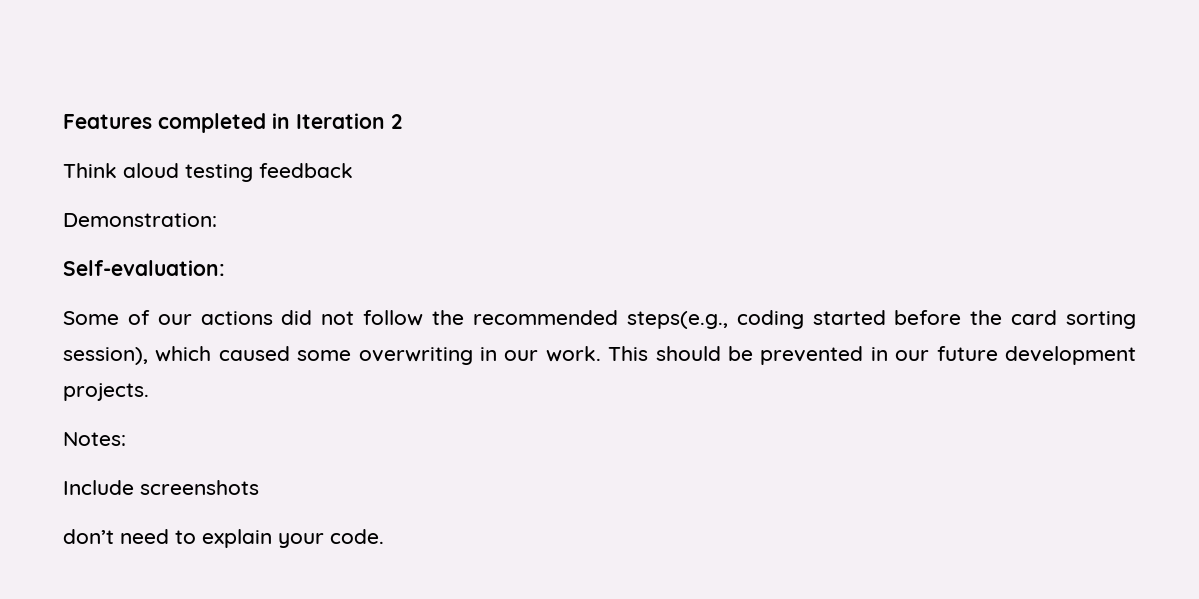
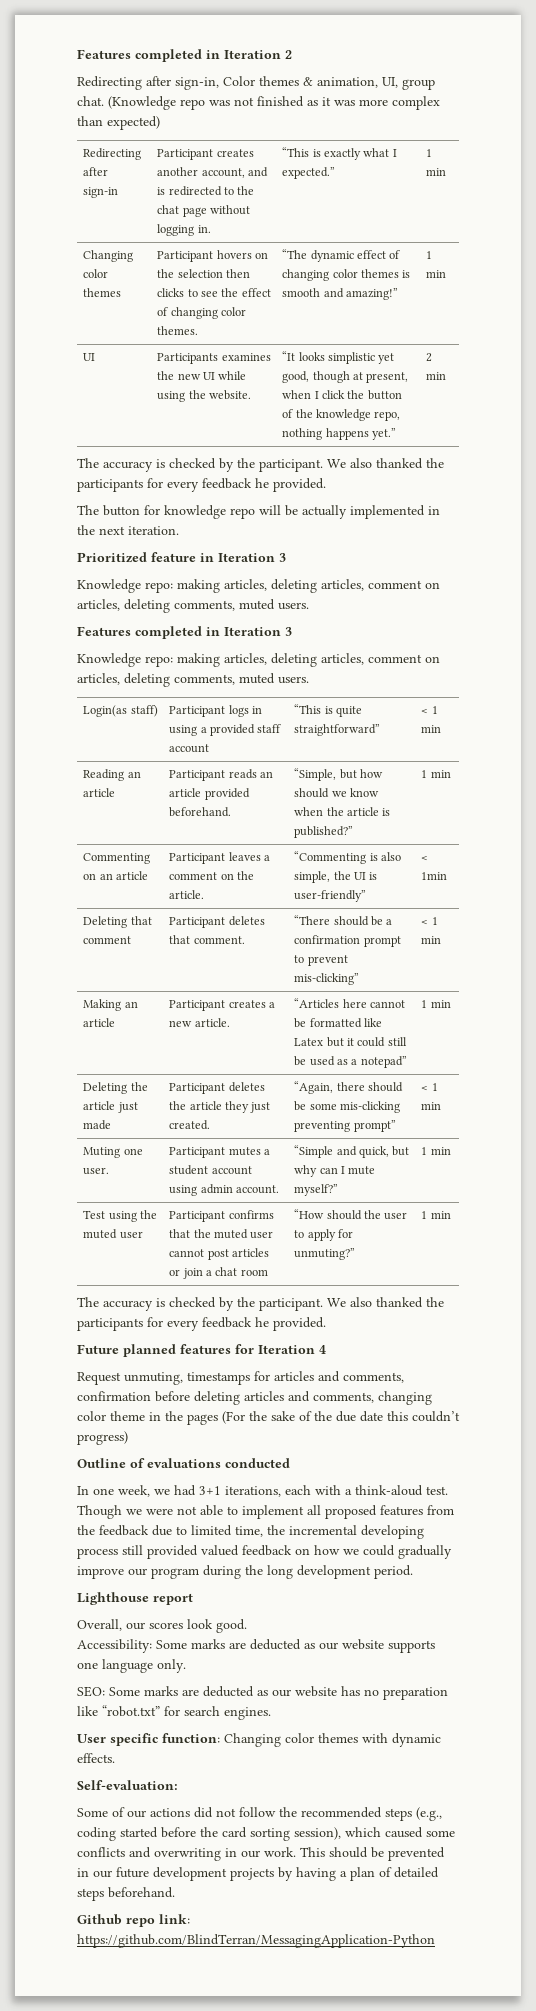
[63,163,353,182] [63,213,217,227] Think aloud testing feedback // Demonstration: -> [77,76,435,90] [77,96,440,110] [77,116,160,130] [83,148,142,160] [83,167,109,176] [83,187,119,198] [157,149,254,160] [157,167,268,178] [157,186,255,196] [157,205,250,217] [157,224,211,236] [282,147,397,160] [282,167,336,179] [426,149,433,157] [426,168,447,176] [83,250,134,262] [83,269,109,278] [83,288,122,297] [157,250,268,262] [157,269,250,278] [157,288,271,297] [157,307,246,319] [157,326,199,335] [282,249,401,262] [282,269,411,281] [282,288,398,300] [426,251,433,259] [426,270,447,278] [83,353,96,361] [157,353,271,364] [157,371,247,380] [157,390,251,402] [282,351,395,364] [282,371,409,383] [282,390,402,400] [282,409,401,421] [282,428,396,440] [426,353,433,362] [426,372,447,380] [77,458,444,472] [77,478,326,492] [77,505,440,519] [77,525,179,535] [77,552,286,563] [77,579,440,593] [77,599,309,613] [77,626,292,639] [77,653,440,667] [77,673,309,687] [83,705,158,717] [169,705,262,717] [169,724,282,736] [169,744,210,753] [294,704,362,717] [294,724,381,736] [421,706,438,714] [421,725,442,733] [83,769,141,781] [83,788,116,797] [169,769,273,781] [169,788,250,800] [169,807,232,817] [294,768,383,781] [294,788,379,798] [294,807,391,816] [294,826,354,838] [421,770,451,778] [83,853,151,864] [83,871,148,880] [169,852,270,864] [169,871,254,880] [169,890,205,899] [294,851,401,864] [294,871,378,883] [294,890,367,902] [421,856,429,861] [421,872,448,880] [83,916,152,928] [83,936,132,944] [169,916,265,928] [169,935,245,944] [294,915,393,926] [294,935,401,947] [294,955,348,966] [294,973,360,985] [421,917,438,925] [421,936,442,944] [83,999,138,1011] [83,1018,116,1027] [169,1000,275,1011] [169,1018,230,1027] [294,998,405,1008] [294,1018,382,1028] [294,1037,407,1047] [294,1056,407,1068] [421,1000,451,1008] [83,1082,148,1094] [83,1101,138,1113] [83,1120,112,1130] [169,1082,265,1094] [169,1101,271,1113] [169,1120,211,1130] [294,1081,403,1094] [294,1101,400,1113] [294,1120,396,1132] [421,1083,438,1091] [421,1102,442,1110] [83,1147,143,1158] [83,1167,110,1175] [169,1147,270,1158] [169,1165,252,1175] [169,1184,279,1196] [294,1145,410,1158] [294,1165,376,1177] [294,1184,339,1196] [421,1147,451,1155] [83,1210,157,1222] [83,1229,143,1239] [169,1210,274,1222] [169,1229,274,1239] [169,1248,269,1260] [169,1267,268,1279] [294,1209,408,1220] [294,1229,353,1241] [294,1248,356,1260] [421,1211,451,1219] [77,1297,444,1311] [77,1317,326,1331] [77,1344,326,1357] [77,1371,404,1385] [77,1391,432,1405] [77,1411,460,1425] [77,1431,128,1445] [77,1458,290,1468] [77,1485,448,1497] [77,1505,454,1519] [77,1525,424,1539] [77,1545,452,1559] [77,1565,413,1579] [77,1592,193,1605] [77,1619,247,1633] [77,1639,435,1653] [77,1659,186,1673] [77,1686,448,1700] [77,1705,271,1720] [77,1733,441,1747] [77,1753,115,1763] Redirecting after sign-in, Color themes & animation, UI, group chat. (Knowledge repo was not finished as it was more complex than expected) // Redirecting after sign-in | Participant creates another account, and is redirected to the chat page without logging in. | “This is exactly what I expected.” | 1 min // Changing color themes | Participant hovers on the selection then clicks to see the effect of changing color themes. | “The dynamic effect of changing color themes is smooth and amazing!” | 1 min // UI | Participants examines the new UI while using the website. | “It looks simplistic yet good, though at present, when I click the button of the knowledge repo, nothing happens yet.” | 2 min // The accuracy is checked by the participant. We also thanked the participants for every feedback he provided. // The button for knowledge repo will be actually implemented in the next iteration. // Prioritized feature in Iteration 3 // Knowledge repo: making articles, deleting articles, comment on articles, deleting comments, muted users. // Features completed in Iteration 3 // Knowledge repo: making articles, deleting articles, comment on articles, deleting comments, muted users. // Login(as staff) | Participant logs in using a provided staff account | “This is quite straightforward” | < 1 min // Reading an article | Participant reads an article provided beforehand. | “Simple, but how should we know when the article is published?” | 1 min // Commenting on an article | Participant leaves a comment on the article. | “Commenting is also simple, the UI is user-friendly” | < 1min // Deleting that comment | Participant deletes that comment. | “There should be a confirmation prompt to prevent mis-clicking” | < 1 min // Making an article | Participant creates a new article. | “Articles here cannot be formatted like Latex but it could still be used as a notepad” | 1 min // Deleting the article just made | Participant deletes the article they just created. | “Again, there should be some mis-clicking preventing prompt” | < 1 min // Muting one user. | Participant mutes a student account using admin account. | “Simple and quick, but why can I mute myself?” | 1 min // Test using the muted user | Participant confirms that the muted user cannot post articles or join a chat room | “How should the user to apply for unmuting?” | 1 min // The accuracy is checked by the participant. We also thanked the participants for every feedback he provided. // Future planned features for Iteration 4 // Request unmuting, timestamps for articles and comments, confirmation before deleting articles and comments, changing color theme in the pages (For the sake of the due date this couldn’t progress) // Outline of evaluations conducted // In one week, we had 3+1 iterations, each with a think-aloud test. Though we were not able to implement all proposed features from the feedback due to limited time, the incremental developing process still provided valued feedback on how we could gradually improve our program during the long development period. // Lighthouse report // Overall, our scores look good. // Accessibility: Some marks are deducted as our website supports one language only. // SEO: Some marks are deducted as our website has no preparation like “robot.txt” for search engines. // User specific function: Changing color themes with dynamic effects.
[626,311,728,329] steps(e.g., -> [385,1807,442,1821] steps (e.g.,
(352, 355) none -> [77,1847,151,1858] conflicts and
[63,383,149,401] [63,432,126,446] [63,480,259,495] [63,529,384,548] projects. // Notes: // Include screenshots // don’t need to explain your code. -> [230,1867,439,1881] [77,1887,175,1901] [77,1914,190,1927] [77,1934,435,1948] projects by having a plan of detailed steps beforehand. // Github repo link: https://github.com/BlindTerran/MessagingApplication-Python

